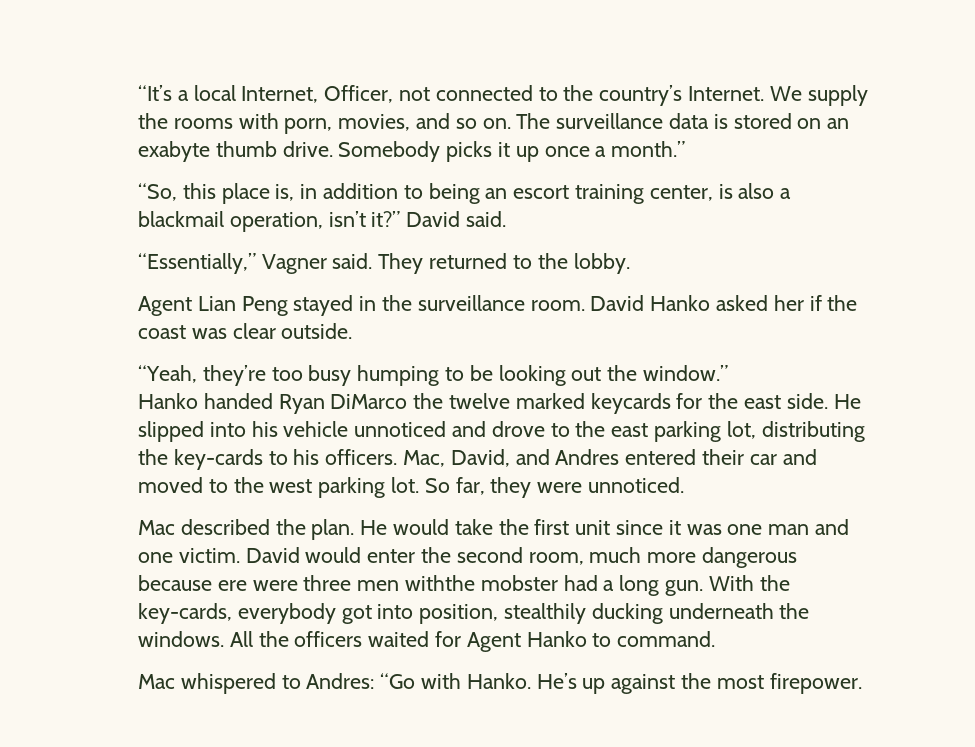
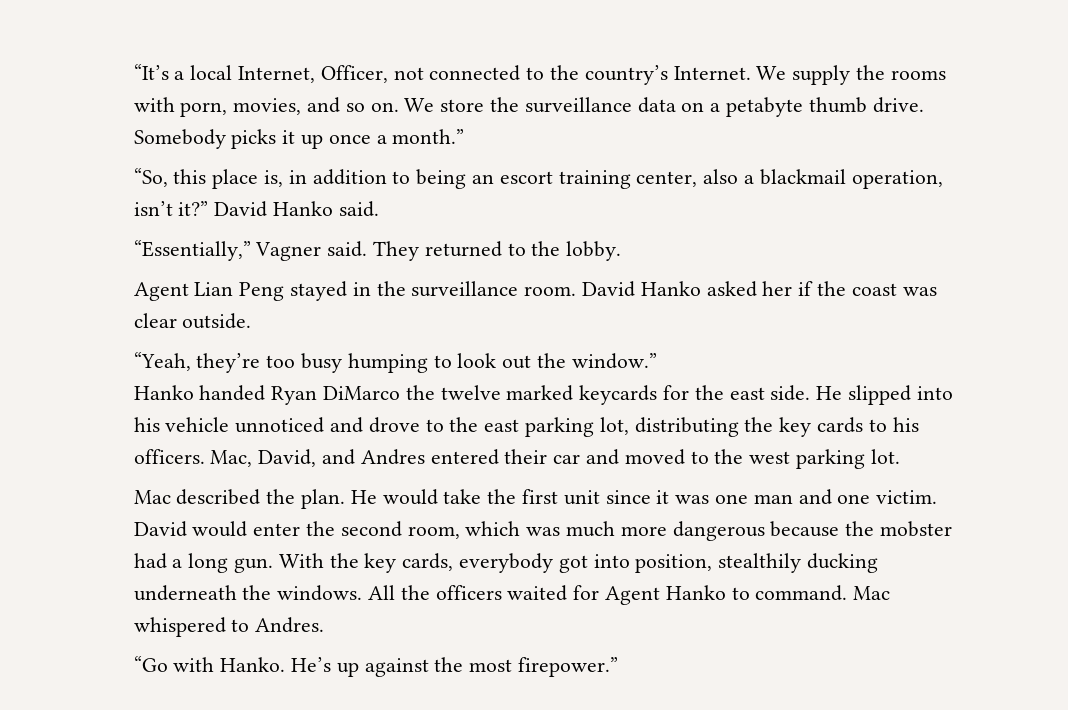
[516,113,850,129] [137,141,210,162] The surveillance data is stored on an exabyte -> [404,97,803,117] We store the surveillance data on a petabyte
[718,184,733,199] is -> (698, 179) none
(461, 219) none -> [272,201,333,216] Hanko
[469,365,566,386] be looking -> [457,353,497,368] look
[173,449,263,470] key-cards -> [779,417,863,437] key cards
[424,477,684,498] So far, they were unnoticed. -> (900, 456) none
(584, 558) none -> [465,521,561,536] which was
[217,575,475,591] ere were three men withthe -> [845,521,875,536] the
[137,603,232,624] key-cards, -> [364,553,454,573] key cards,
(716, 639) // -> (848, 593) none
[306,673,375,689] Andres: -> [255,617,325,633] Andres. //
[769,673,862,694] firepower. -> [517,657,618,677] firepower.”

